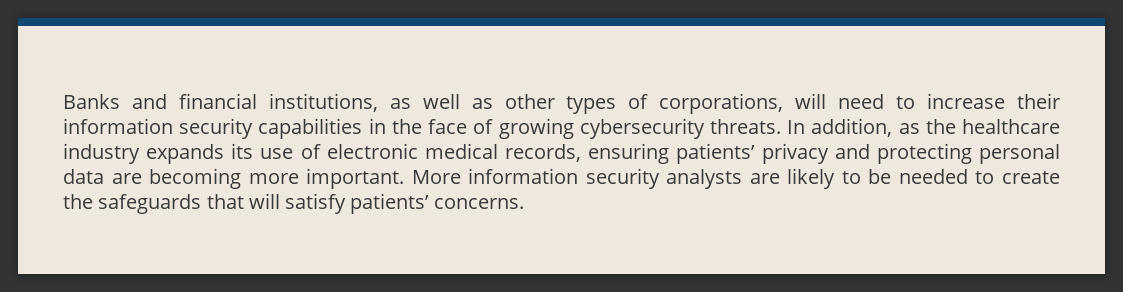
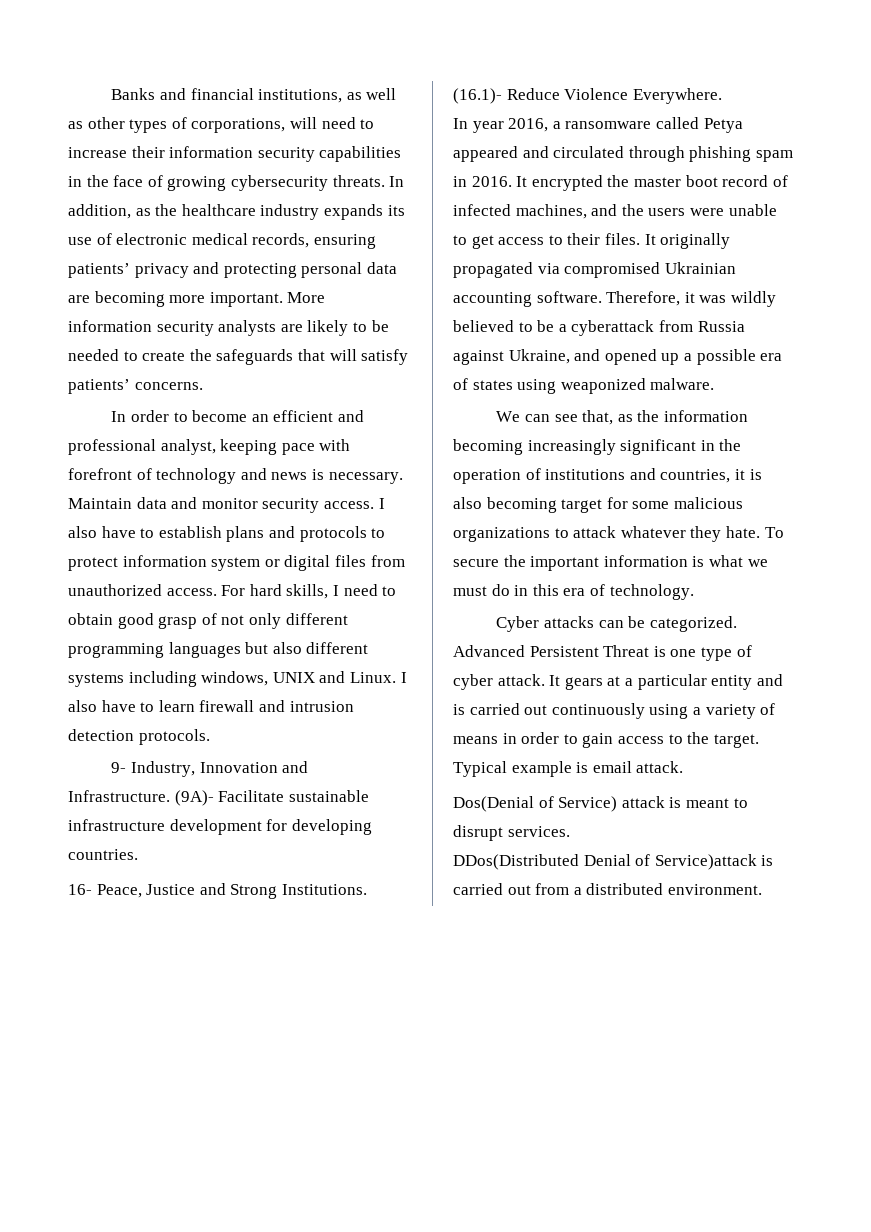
(524, 203) none -> [111,410,364,422] [68,439,351,455] [68,468,403,484] [68,497,385,513] [68,526,386,542] [68,555,405,571] [68,584,397,599] [68,613,348,629] [68,642,369,658] [68,671,407,687] [68,700,354,712] [68,729,210,745] [111,761,309,777] [68,790,369,806] [68,819,372,835] [68,849,138,860] [68,883,367,899] [453,88,722,104] [453,117,743,133] [453,146,793,162] [453,175,788,191] [453,204,777,219] [453,233,731,249] [453,262,736,278] [453,291,776,307] [453,320,745,336] [453,349,783,365] [453,378,715,394] [496,410,748,425] [453,439,742,455] [453,468,762,484] [453,497,743,513] [453,526,784,542] [453,555,768,571] [453,584,694,600] [496,616,737,632] [453,645,752,661] [453,674,783,690] [453,703,776,719] [453,732,759,748] [453,761,684,777] [453,796,748,812] [453,825,570,841] [453,854,774,870] [453,883,762,895] // In order to become an efficient and professional analyst, keeping pace with forefront of technology and news is necessary. Maintain data and monitor security access. I also have to establish plans and protocols to protect information system or digital files from unauthorized access. For hard skills, I need to obtain good grasp of not only different programming languages but also different systems including windows, UNIX and Linux. I also have to learn firewall and intrusion detection protocols. // 9- Industry, Innovation and Infrastructure. (9A)- Facilitate sustainable infrastructure development for developing countries. // 16- Peace, Justice and Strong Institutions. (16.1)- Reduce Violence Everywhere. // In year 2016, a ransomware called Petya appeared and circulated through phishing spam in 2016. It encrypted the master boot record of infected machines, and the users were unable to get access to their files. It originally propagated via compromised Ukrainian accounting software. Therefore, it was wildly believed to be a cyberattack from Russia against Ukraine, and opened up a possible era of states using weaponized malware. // We can see that, as the information becoming increasingly significant in the operation of institutions and countries, it is also becoming target for some malicious organizations to attack whatever they hate. To secure the important information is what we must do in this era of technology. // Cyber attacks can be categorized. Advanced Persistent Threat is one type of cyber attack. It gears at a particular entity and is carried out continuously using a variety of means in order to gain access to the target. Typical example is email attack. // Dos(Denial of Service) attack is meant to disrupt services. // DDos(Distributed Denial of Service)attack is carried out from a distributed environment.

